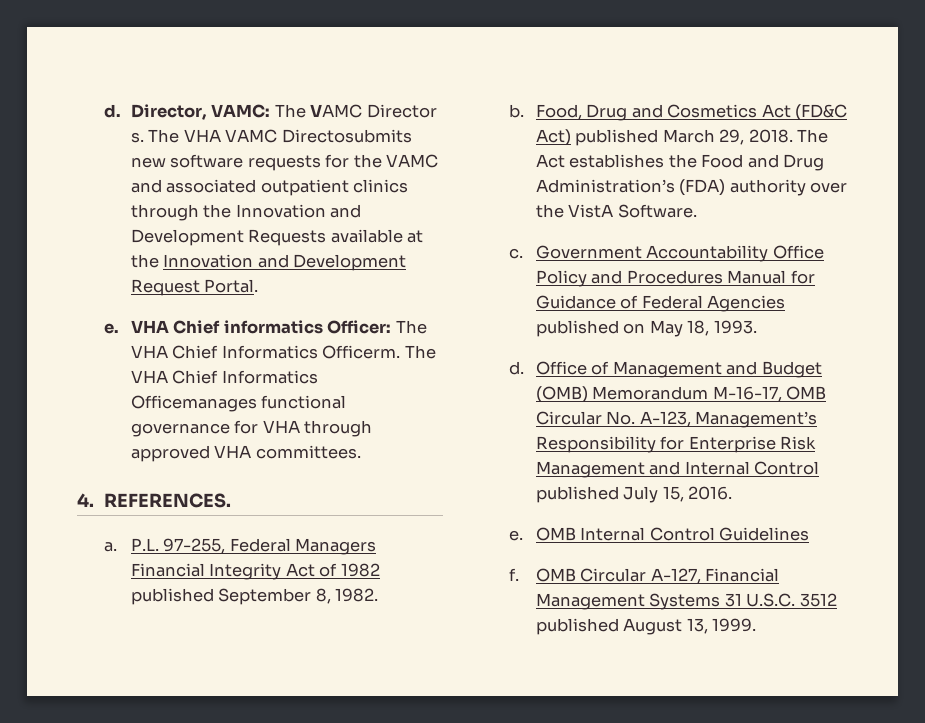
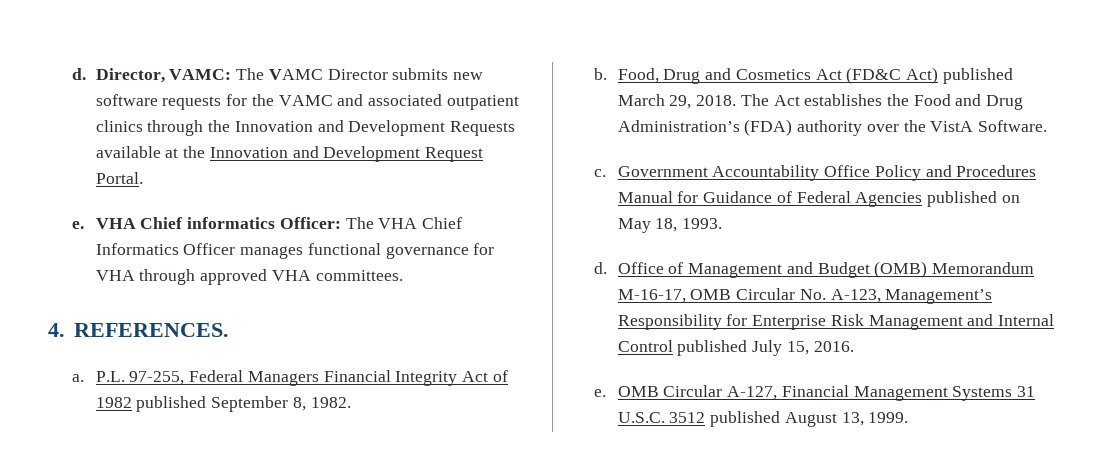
[130,129,412,143] s. The VHA VAMC Directosubmits -> [392,68,449,80] submits
[322,345,436,359] [130,370,318,384] [130,395,257,412] Officerm. The VHA Chief Informatics Officemanages -> [183,243,304,259] Officer manages
[580,527,810,541] [508,568,576,582] Internal Control Guidelines // f. OMB -> (659, 391) none

